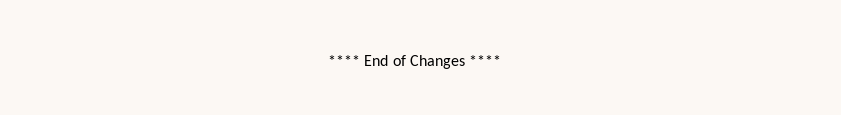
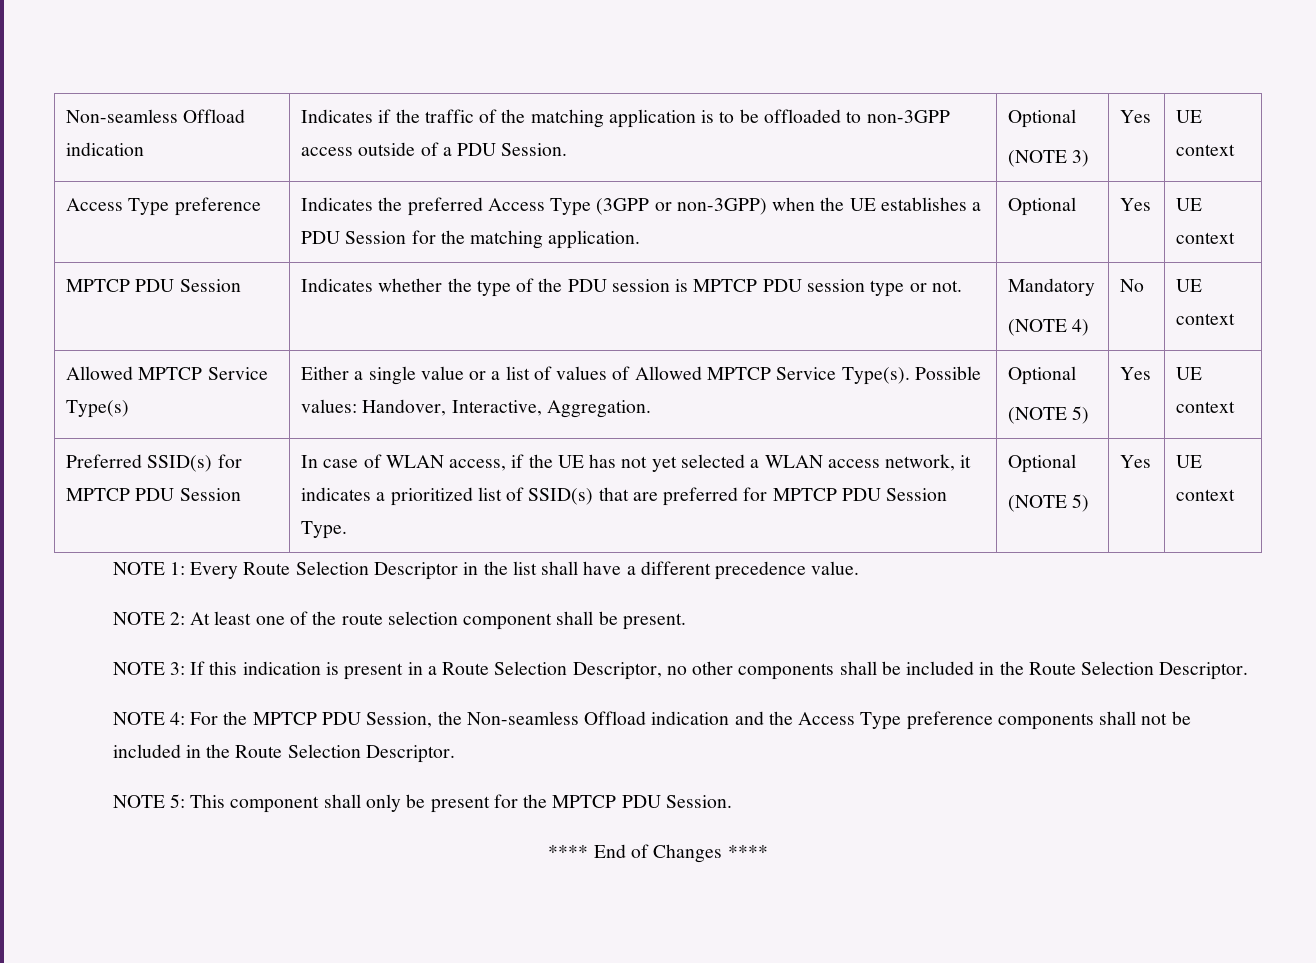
(328, 60) none -> [66,109,246,123] [66,142,145,156] [301,109,950,128] [301,142,568,156] [1008,109,1077,128] [1008,150,1090,167] [1120,110,1152,123] [1176,110,1203,123] [1176,144,1236,156] [66,197,261,216] [301,197,982,216] [301,230,641,249] [1008,197,1077,216] [1120,198,1152,211] [1176,198,1203,211] [1176,232,1236,244] [66,279,241,292] [301,278,962,297] [1008,278,1096,296] [1008,319,1090,336] [1120,279,1145,292] [1176,279,1203,292] [1176,313,1236,325] [66,366,268,380] [66,400,130,418] [301,366,981,385] [301,399,651,418] [1008,366,1077,385] [1008,406,1090,424] [1120,367,1152,380] [1176,367,1203,380] [1176,401,1236,413] [66,454,242,472] [66,488,241,501] [301,454,972,472] [301,487,948,506] [301,521,348,539] [1008,454,1077,473] [1008,494,1090,512] [1120,455,1152,468] [1176,455,1203,468] [1176,489,1236,501] [112,561,860,580] [112,611,686,630] [112,661,1249,680] [112,711,1191,730] [112,744,455,763] [112,794,732,813] Non-seamless Offload indication | Indicates if the traffic of the matching application is to be offloaded to non-3GPP access outside of a PDU Session. | Optional // (NOTE 3) | Yes | UE context // Access Type preference | Indicates the preferred Access Type (3GPP or non-3GPP) when the UE establishes a PDU Session for the matching application. | Optional | Yes | UE context // MPTCP PDU Session | Indicates whether the type of the PDU session is MPTCP PDU session type or not. | Mandatory // (NOTE 4) | No | UE context // Allowed MPTCP Service Type(s) | Either a single value or a list of values of Allowed MPTCP Service Type(s). Possible values: Handover, Interactive, Aggregation. | Optional // (NOTE 5) | Yes | UE context // Preferred SSID(s) for MPTCP PDU Session | In case of WLAN access, if the UE has not yet selected a WLAN access network, it indicates a prioritized list of SSID(s) that are preferred for MPTCP PDU Session Type. | Optional // (NOTE 5) | Yes | UE context // NOTE 1: Every Route Selection Descriptor in the list shall have a different precedence value. // NOTE 2: At least one of the route selection component shall be present. // NOTE 3: If this indication is present in a Route Selection Descriptor, no other components shall be included in the Route Selection Descriptor. // NOTE 4: For the MPTCP PDU Session, the Non-seamless Offload indication and the Access Type preference components shall not be included in the Route Selection Descriptor. // NOTE 5: This component shall only be present for the MPTCP PDU Session. //

